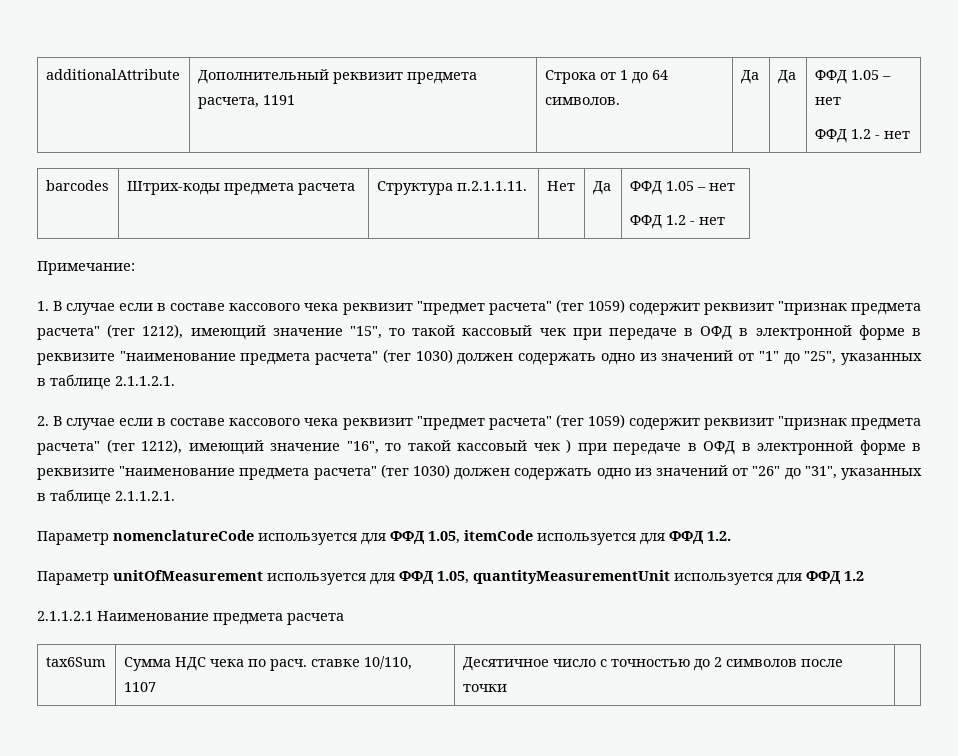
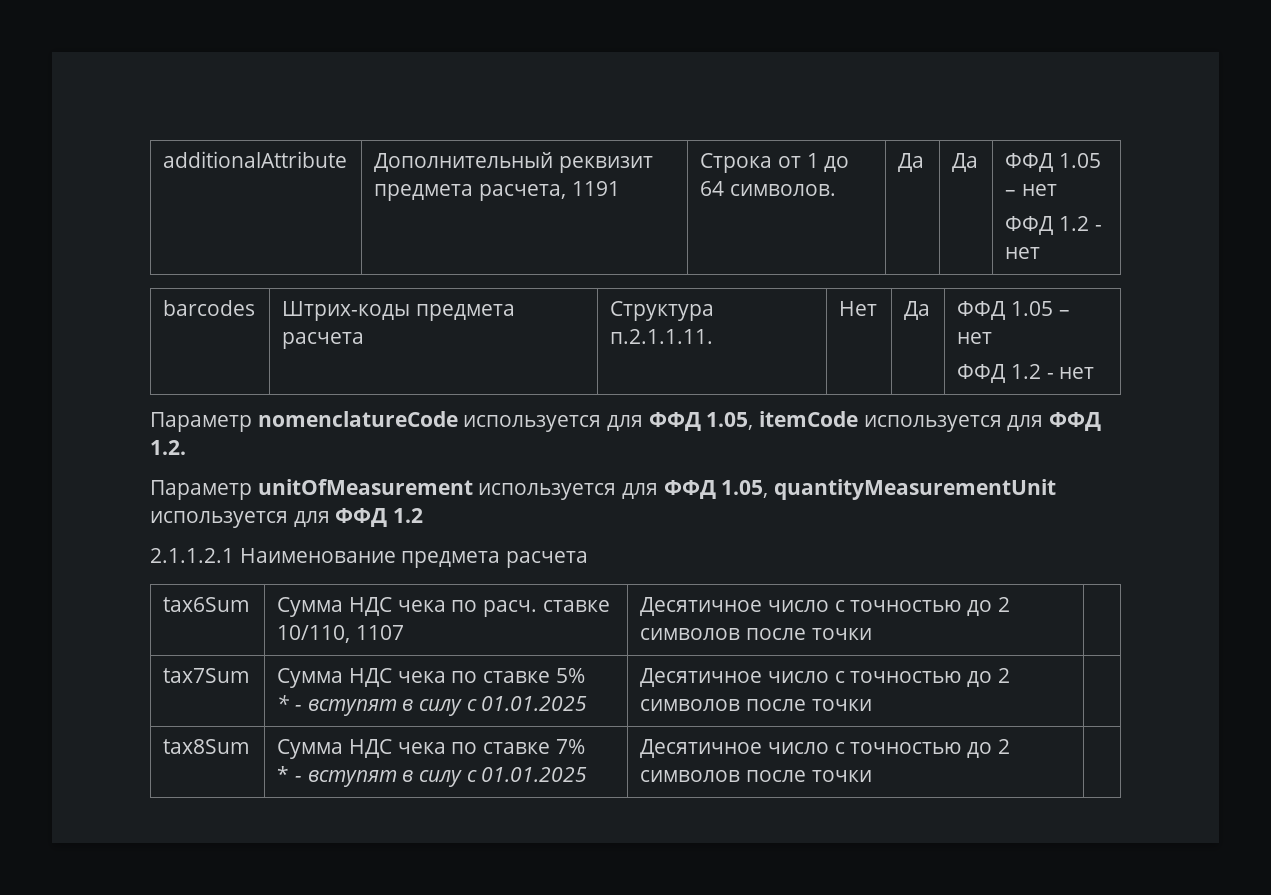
[37,261,135,275] [37,299,921,315] [37,324,921,340] [37,349,923,365] [37,374,175,390] [37,414,921,430] [37,439,921,455] [37,464,923,480] [37,489,175,505] // Примечание: // 1. В случае если в составе кассового чека реквизит "предмет расчета" (тег 1059) содержит реквизит "признак предмета расчета" (тег 1212), имеющий значение "15", то такой кассовый чек при передаче в ОФД в электронной форме в реквизите "наименование предмета расчета" (тег 1030) должен содержать одно из значений от "1" до "25", указанных в таблице 2.1.1.2.1. // 2. В случае если в составе кассового чека реквизит "предмет расчета" (тег 1059) содержит реквизит "признак предмета расчета" (тег 1212), имеющий значение "16", то такой кассовый чек ) при передаче в ОФД в электронной форме в реквизите "наименование предмета расчета" (тег 1030) должен содержать одно из значений от "26" до "31", указанных в таблице 2.1.1.2.1. -> (1095, 373) none
(507, 688) none -> [163,668,251,683] [277,668,585,688] [277,695,588,716] [640,668,1010,687] [640,699,872,711] [163,739,251,754] [277,739,585,759] [277,766,588,787] [640,739,1010,758] [640,770,872,782] // tax7Sum | Сумма НДС чека по ставке 5% // * - вступят в силу с 01.01.2025 | Десятичное число с точностью до 2 символов после точки | // tax8Sum | Сумма НДС чека по ставке 7% // * - вступят в силу с 01.01.2025 | Десятичное число с точностью до 2 символов после точки |

